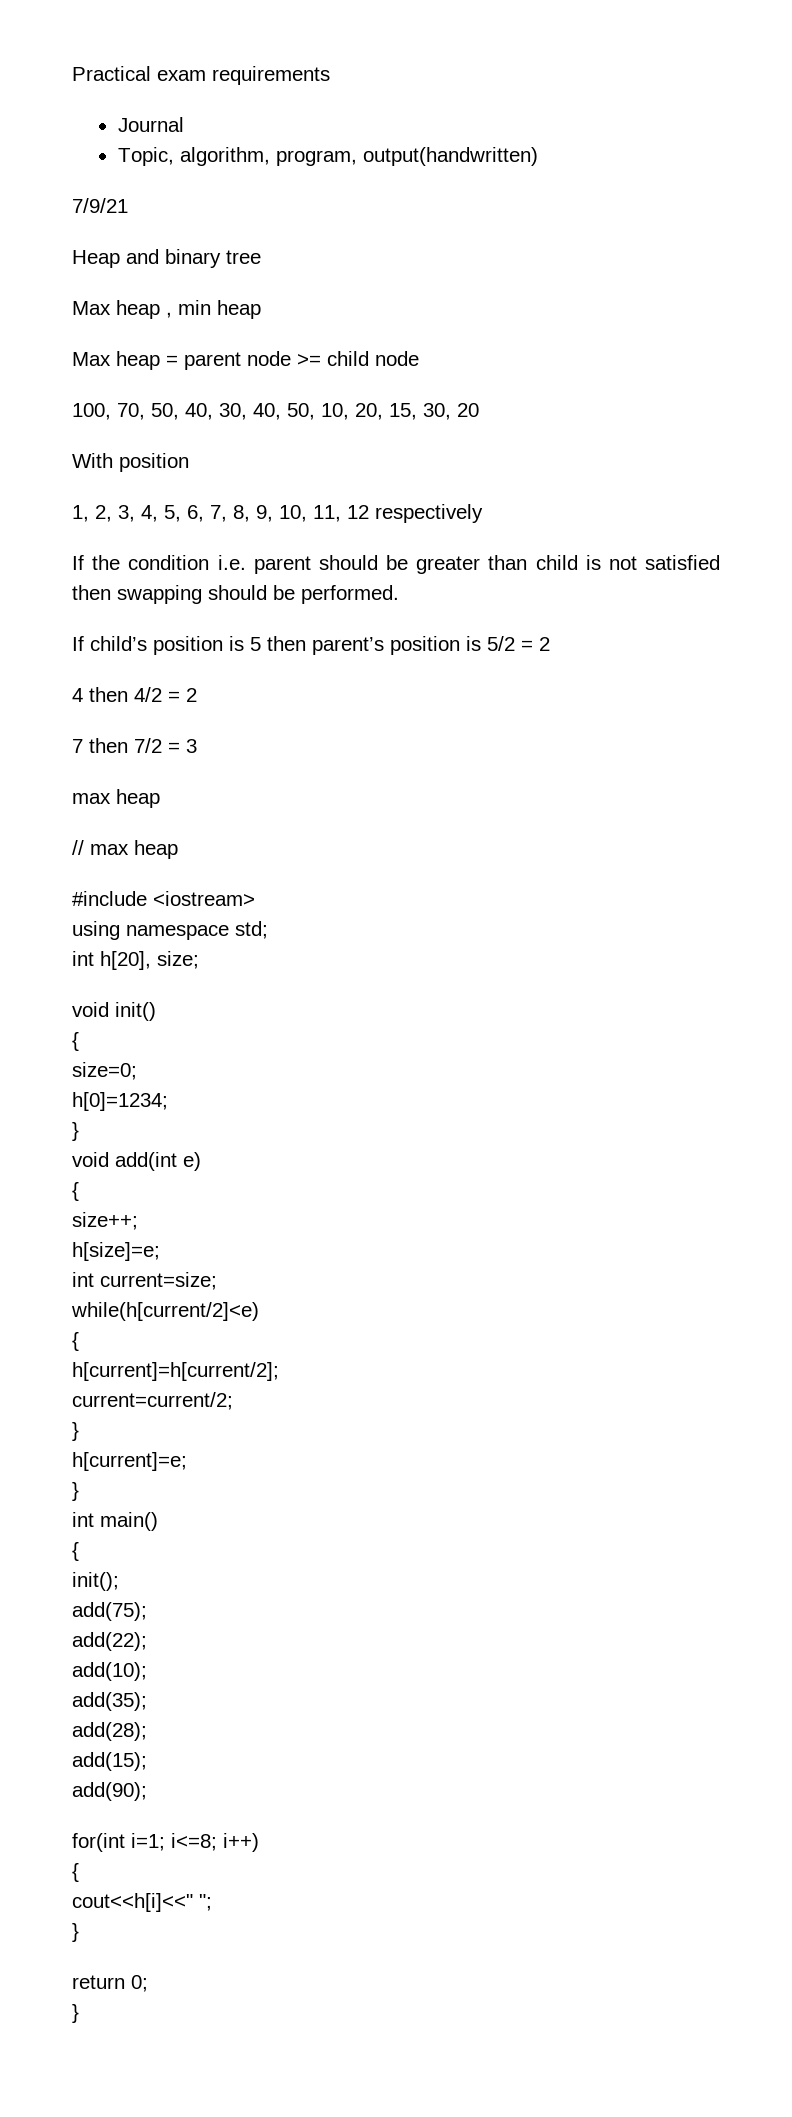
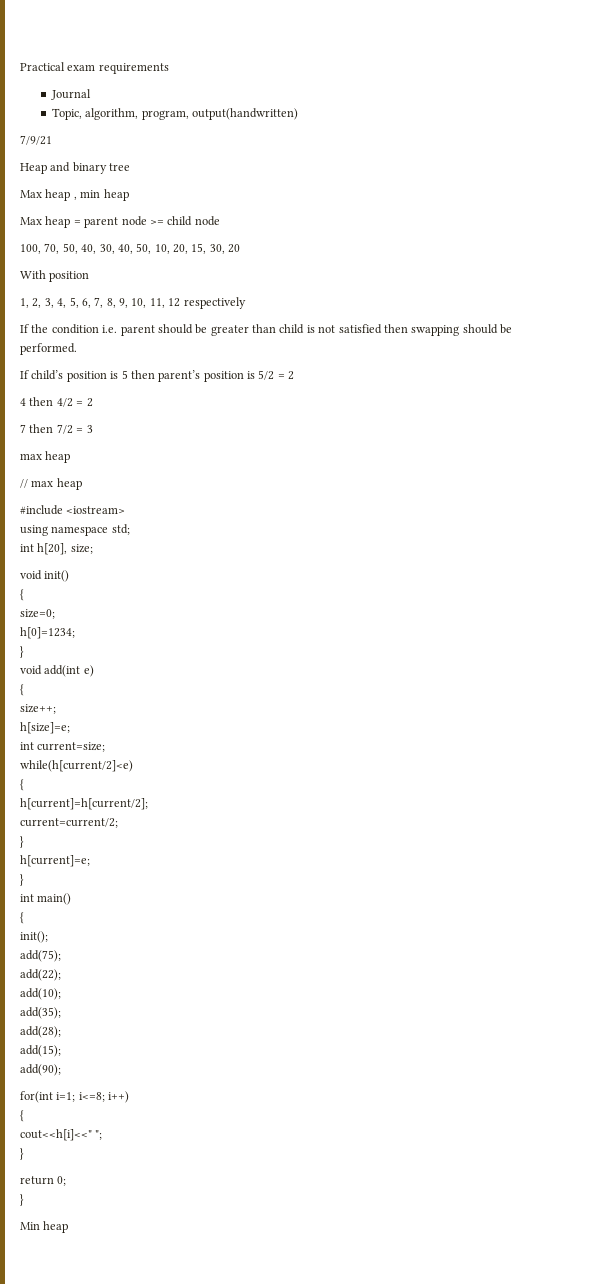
(79, 2013) none -> [20,1221,69,1233] // Min heap

